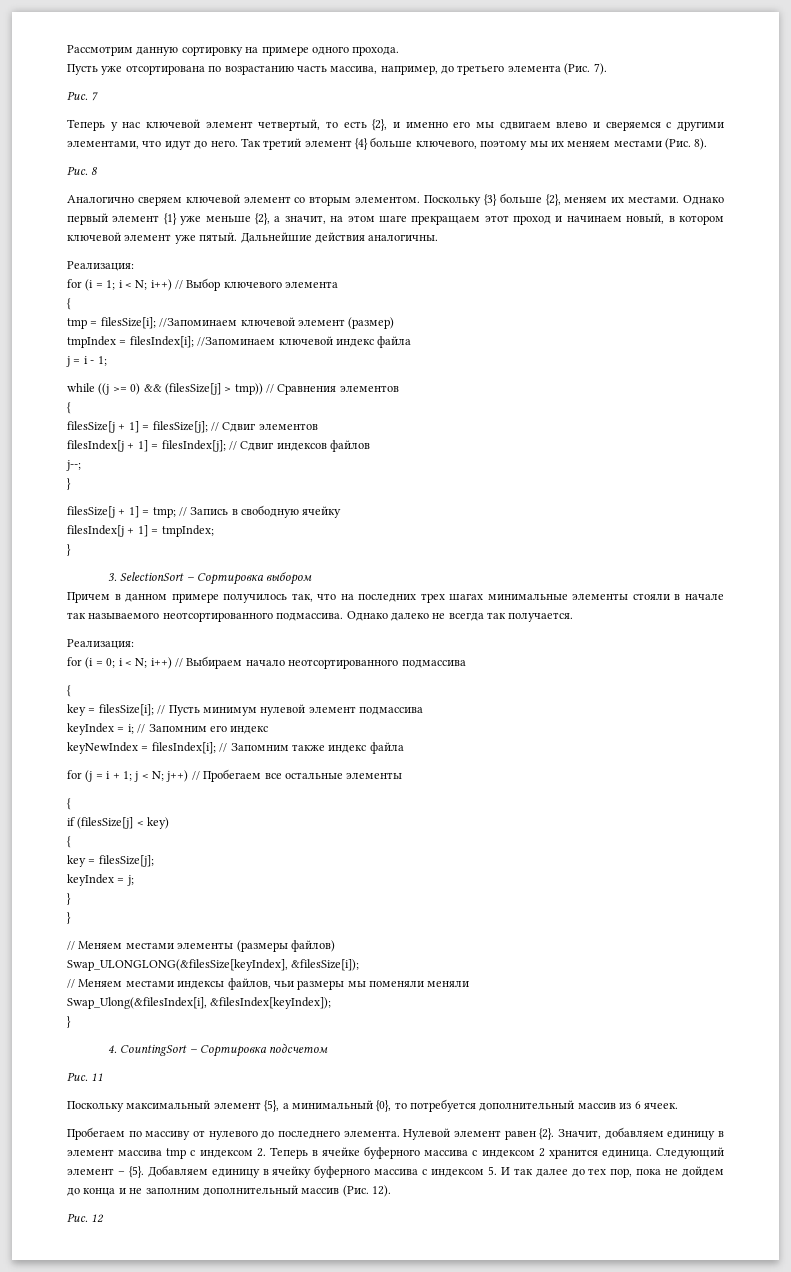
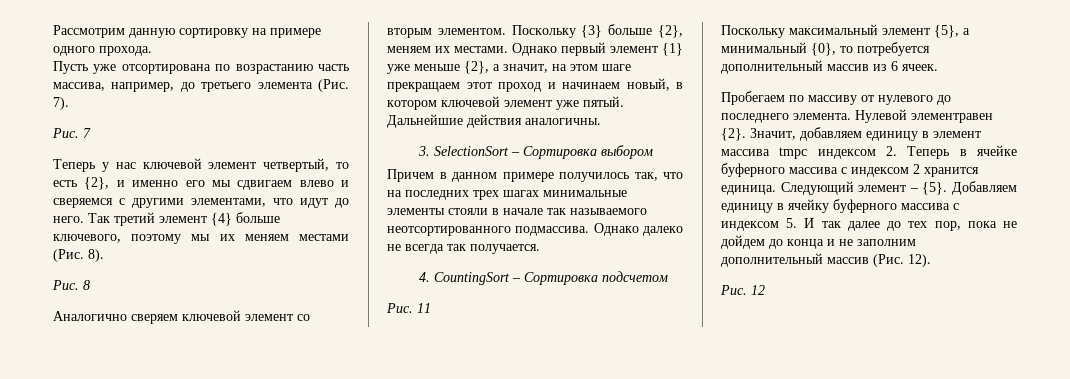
[67,261,134,271] [67,278,339,291] [67,298,71,310] [67,317,395,329] [67,336,412,348] [66,356,107,367] [67,383,399,395] [67,402,71,414] [67,421,318,433] [67,440,370,452] [66,460,81,471] [67,478,71,490] [67,505,342,518] [67,525,214,537] [67,544,71,556] // Реализация: // for (i = 1; i < N; i++) // Выбор ключевого элемента // { // tmp = filesSize[i]; //Запоминаем ключевой элемент (размер) // tmpIndex = filesIndex[i]; //Запоминаем ключевой индекс файла // j = i - 1; // while ((j >= 0) && (filesSize[j] > tmp)) // Сравнения элементов // { // filesSize[j + 1] = filesSize[j]; // Сдвиг элементов // filesIndex[j + 1] = filesIndex[j]; // Сдвиг индексов файлов // j--; // } // filesSize[j + 1] = tmp; // Запись в свободную ячейку // filesIndex[j + 1] = tmpIndex; // } -> (601, 121) none
[67,639,134,649] [67,656,466,669] [67,685,71,697] [67,704,423,716] [67,723,269,735] [67,742,404,754] [67,769,403,782] [67,798,71,810] [67,817,170,829] [67,836,71,848] [67,855,154,867] [67,874,134,886] [67,893,71,905] [67,912,71,924] [67,940,335,952] [67,959,360,971] [67,978,470,990] [67,997,332,1009] [67,1016,71,1028] // Реализация: // for (i = 0; i < N; i++) // Выбираем начало неотсортированного подмассива // { // key = filesSize[i]; // Пусть минимум нулевой элемент подмассива // keyIndex = i; // Запомним его индекс // keyNewIndex = filesIndex[i]; // Запомним также индекс файла // for (j = i + 1; j < N; j++) // Пробегаем все остальные элементы // { // if (filesSize[j] < key) // { // key = filesSize[j]; // keyIndex = j; // } // } // // Меняем местами элементы (размеры файлов) // Swap_ULONGLONG(&filesSize[keyIndex], &filesSize[i]); // // Меняем местами индексы файлов, чьи размеры мы поменяли меняли // Swap_Ulong(&filesIndex[i], &filesIndex[keyIndex]); // } -> (540, 249) none
[454,1130,536,1140] элемент равен -> [911,113,993,123] элементравен
[166,1148,196,1159] tmp с -> [779,147,808,159] tmpс

